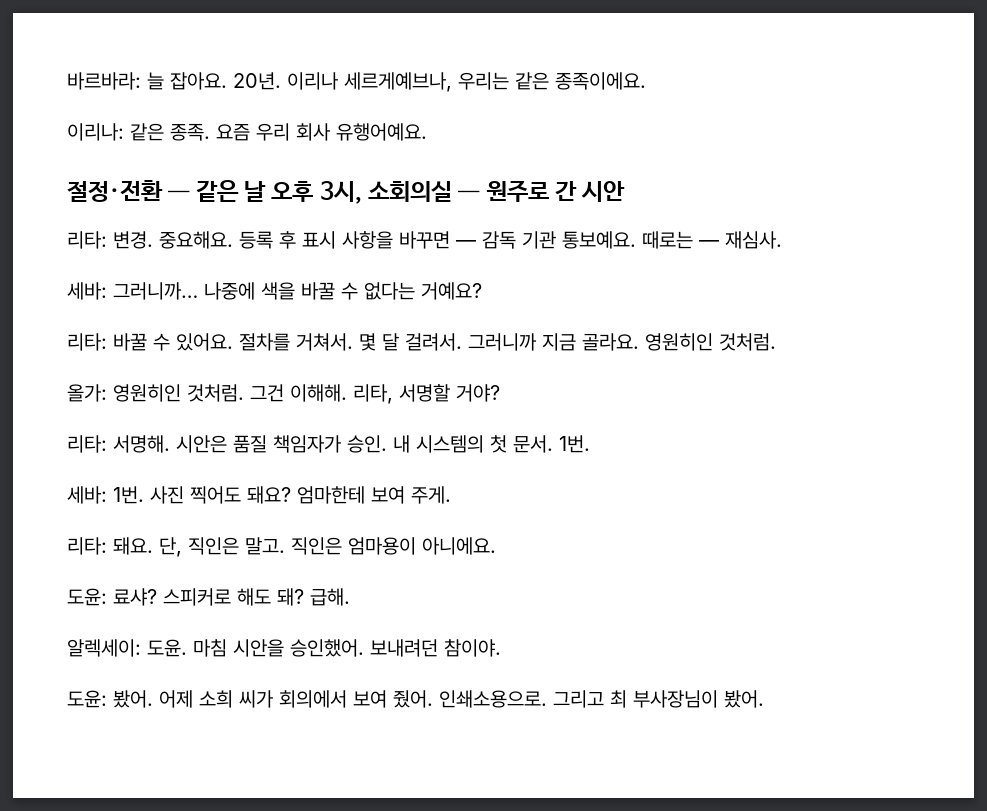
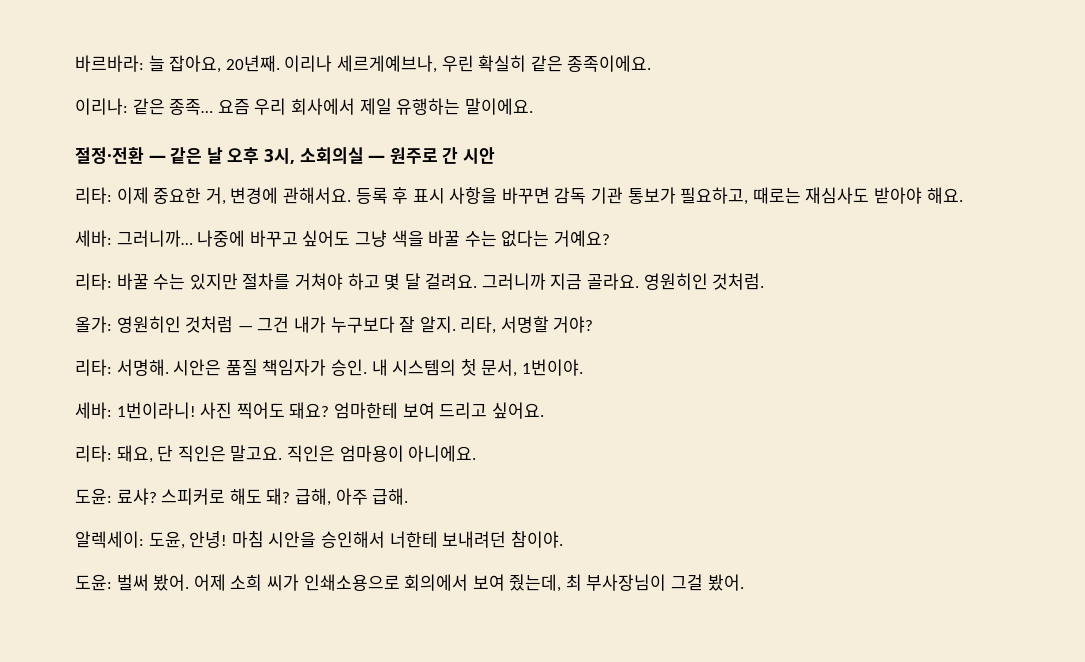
[170,72,509,92] 잡아요. 20년. 이리나 세르게예브나, 우리는 -> [169,55,527,73] 잡아요, 20년째. 이리나 세르게예브나, 우린 확실히
[170,123,210,141] 종족. -> [169,99,214,115] 종족…
[296,123,427,141] 회사 유행어예요. -> [290,98,533,115] 회사에서 제일 유행하는 말이에요.
[113,231,233,249] 변경. 중요해요. -> [116,187,351,205] 이제 중요한 거, 변경에 관해서요.
[456,240,476,247] — -> (550, 195) none
[562,231,782,249] 통보예요. 때로는 — 재심사. -> [627,187,963,205] 통보가 필요하고, 때로는 재심사도 받아야 해요.
(255, 291) none -> [249,230,387,247] 바꾸고 싶어도 그냥
[341,282,358,300] 수 -> [464,230,497,247] 수는
[153,333,353,351] 수 있어요. 절차를 거쳐서. -> [153,273,380,290] 수는 있지만 절차를 거쳐야 하고
[405,333,462,351] 걸려서. -> [425,273,478,290] 걸려요.
[187,384,347,402] 것처럼. 그건 이해해. -> [185,316,456,333] 것처럼 — 그건 내가 누구보다 잘 알지.
[513,435,590,453] [67,486,144,504] 문서. 1번. // 세바: 1번. -> [481,359,583,377] [75,402,196,419] 문서, 1번이야. // 세바: 1번이라니!
[411,486,451,504] [67,537,285,557] 주게. // 리타: 돼요. 단, 직인은 말고. -> [439,402,544,419] [75,445,283,463] 드리고 싶어요. // 리타: 돼요, 단 직인은 말고요.
(304, 597) none -> [294,488,368,506] 급해, 아주
[147,639,364,657] 도윤. 마침 시안을 승인했어. -> [148,531,438,549] 도윤, 안녕! 마침 시안을 승인해서 너한테
(107, 699) none -> [116,574,149,591] 벌써
(273, 699) none -> [303,574,400,591] 인쇄소용으로
[393,690,604,708] 줬어. 인쇄소용으로. 그리고 -> [509,574,562,592] 줬는데,
(718, 699) none -> [671,574,704,591] 그걸

